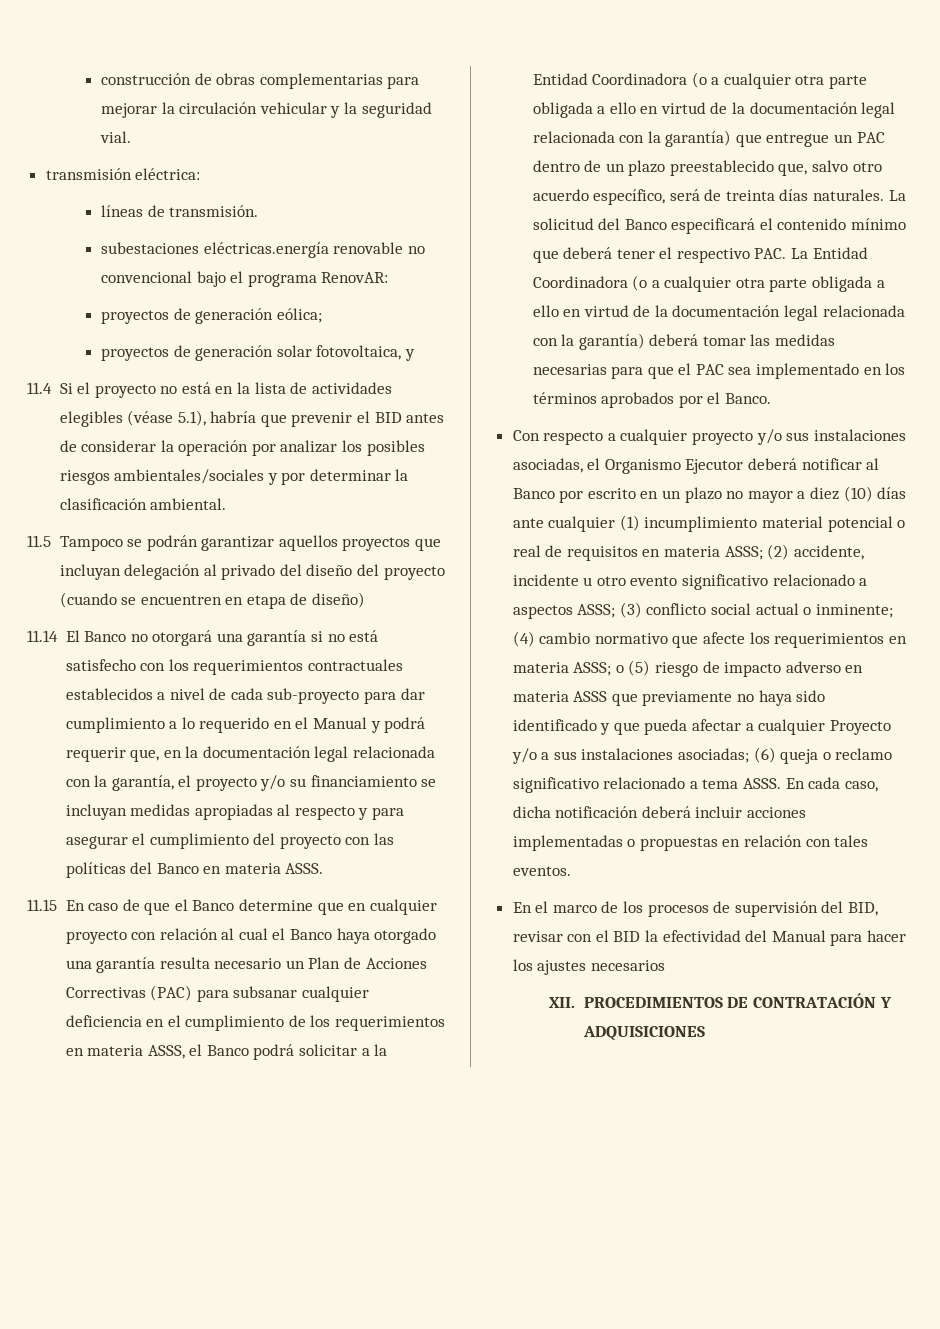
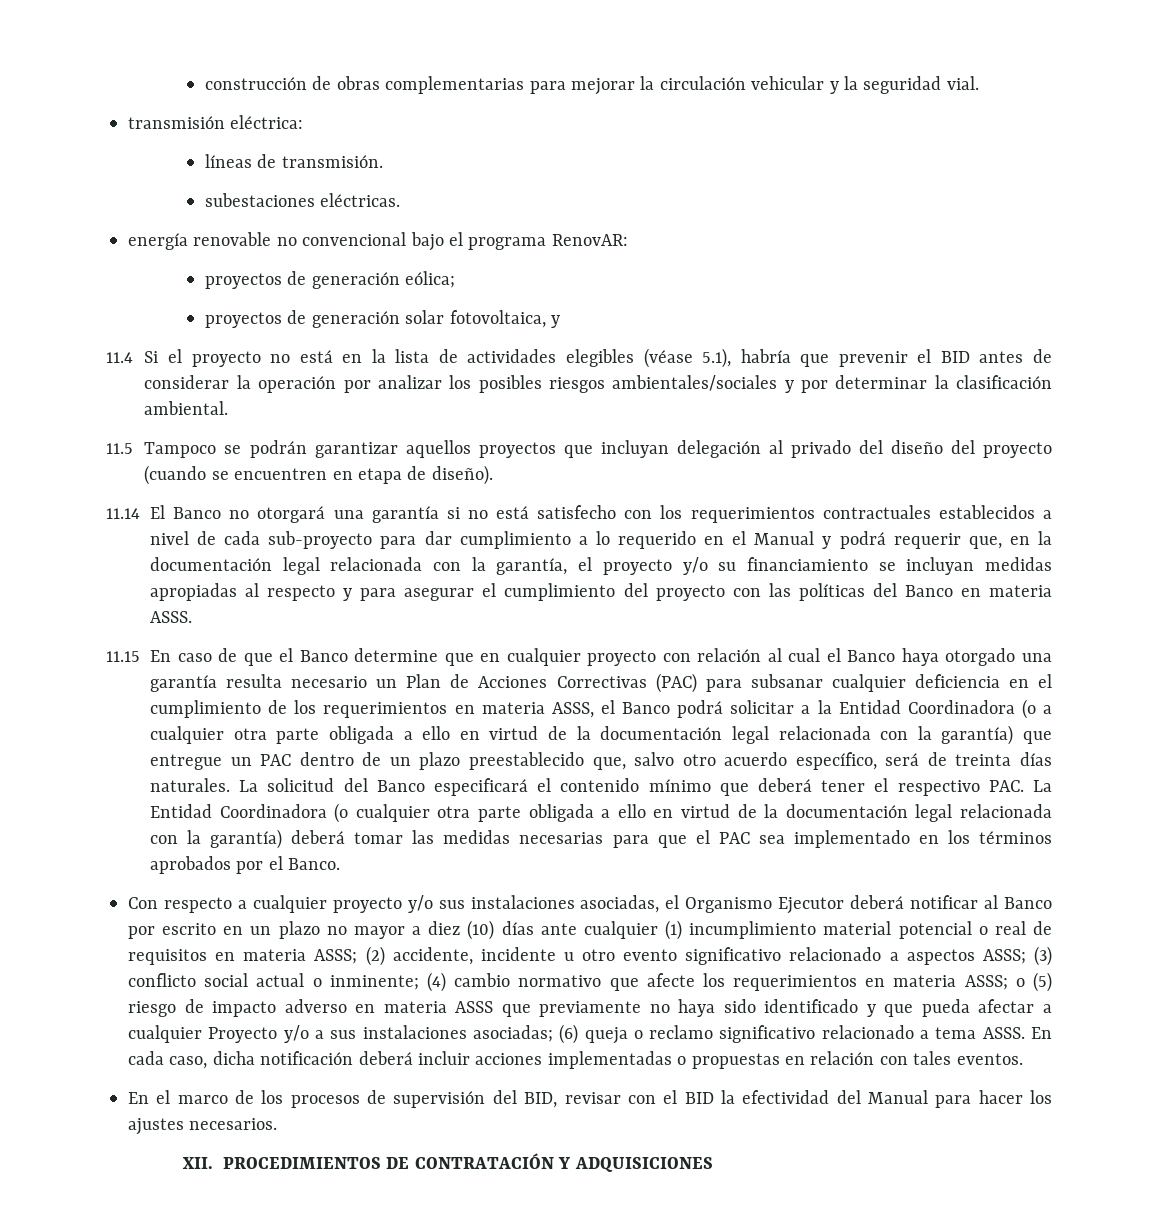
[203,242,329,258] eléctricas.energía -> [320,193,401,207] [128,233,188,250] eléctricas. // energía
[312,592,366,608] diseño) -> [431,465,493,485] diseño).
[651,280,660,288] a -> (349, 813) none
[590,960,665,971] necesarios -> [189,1118,278,1130] necesarios.

